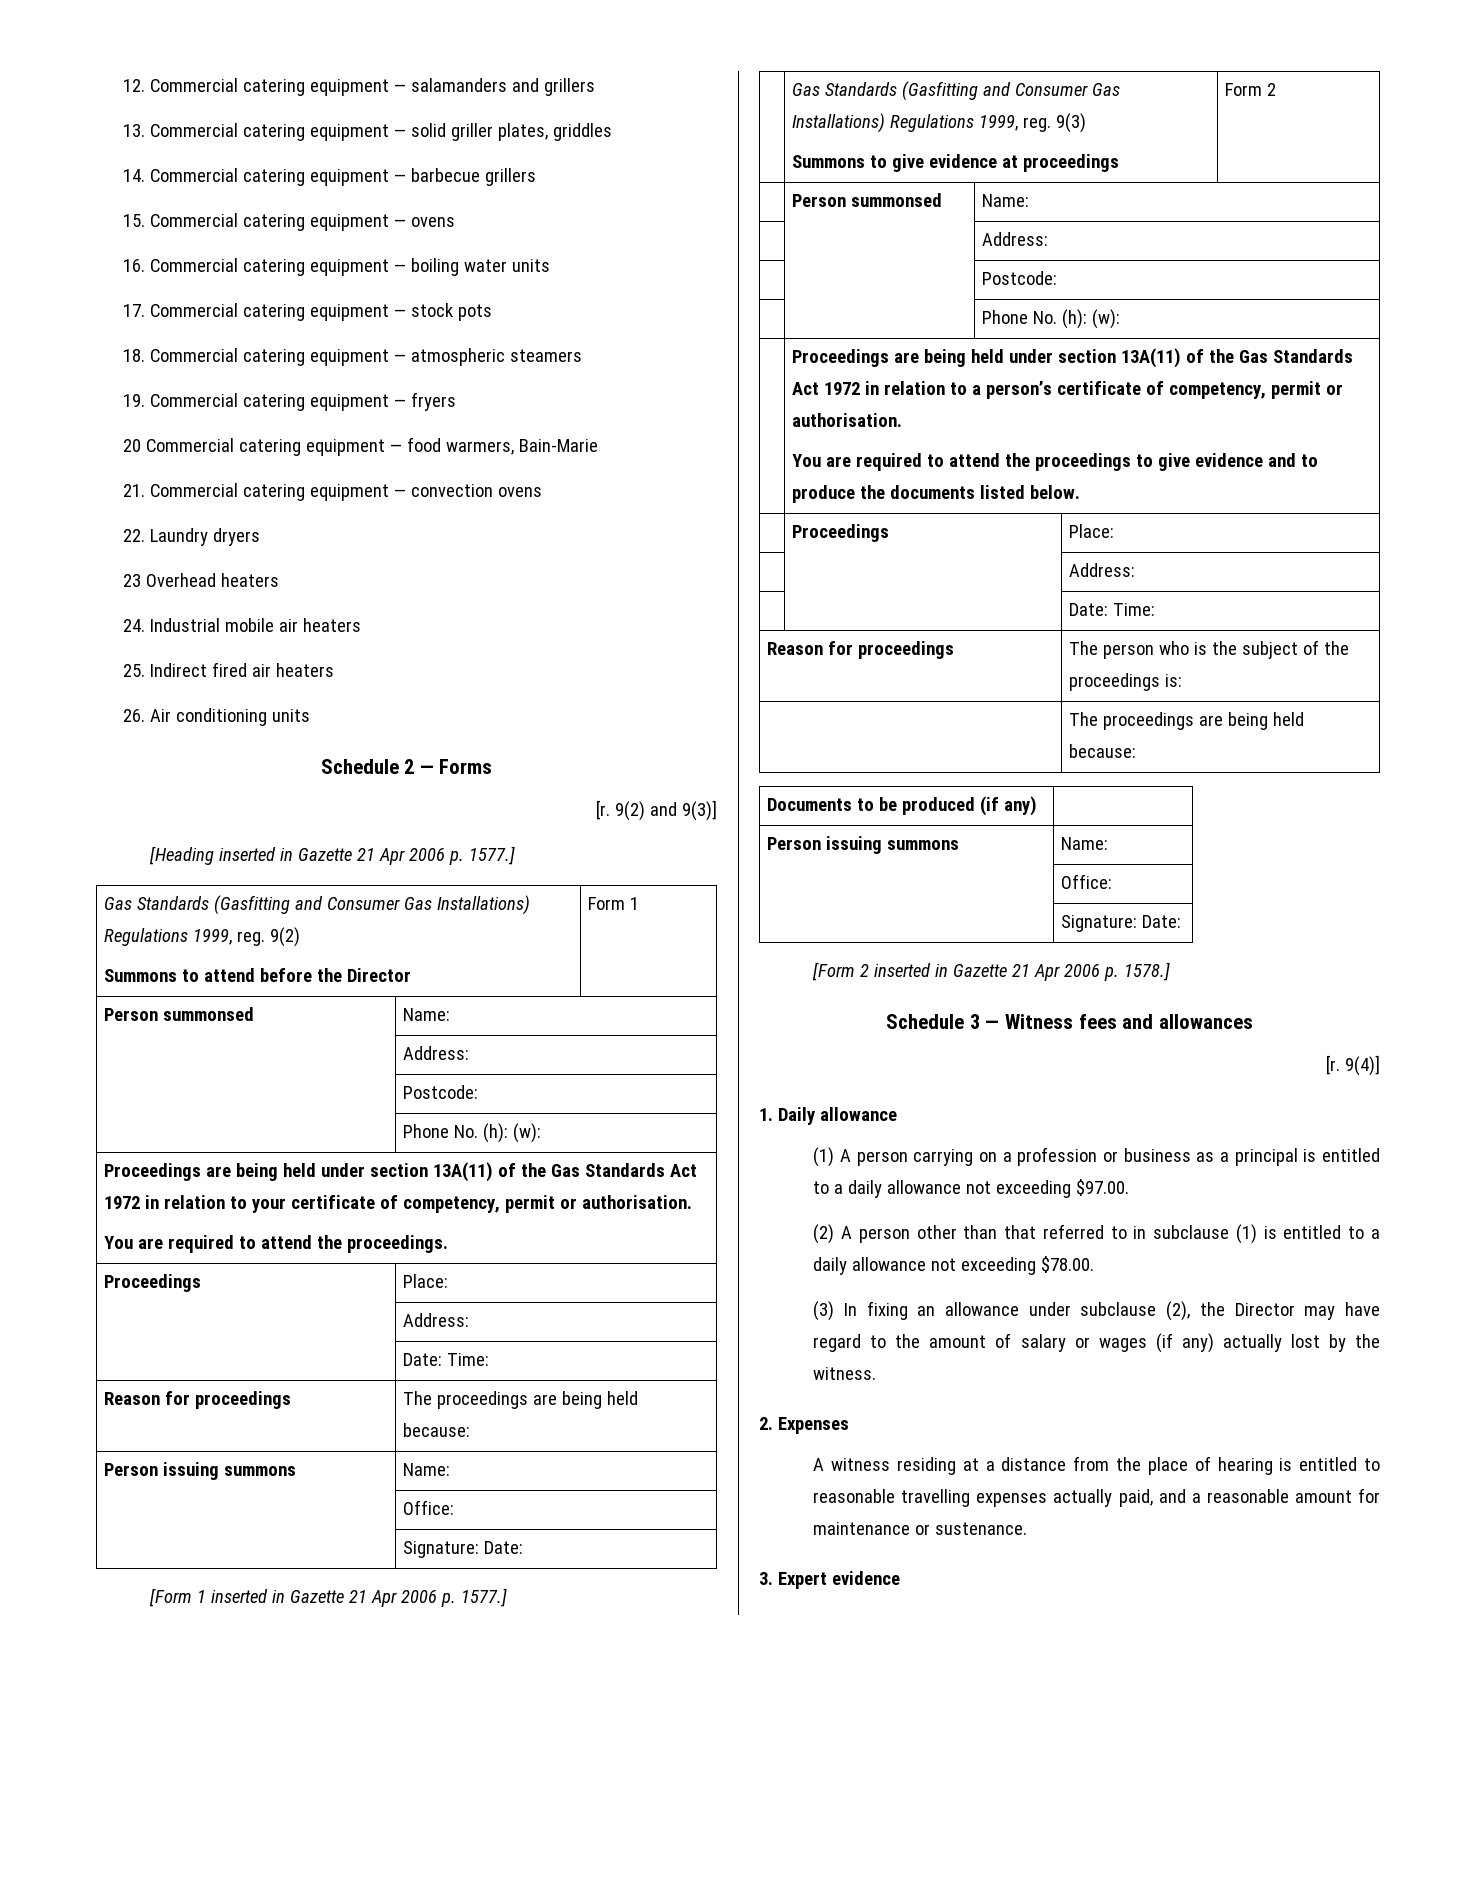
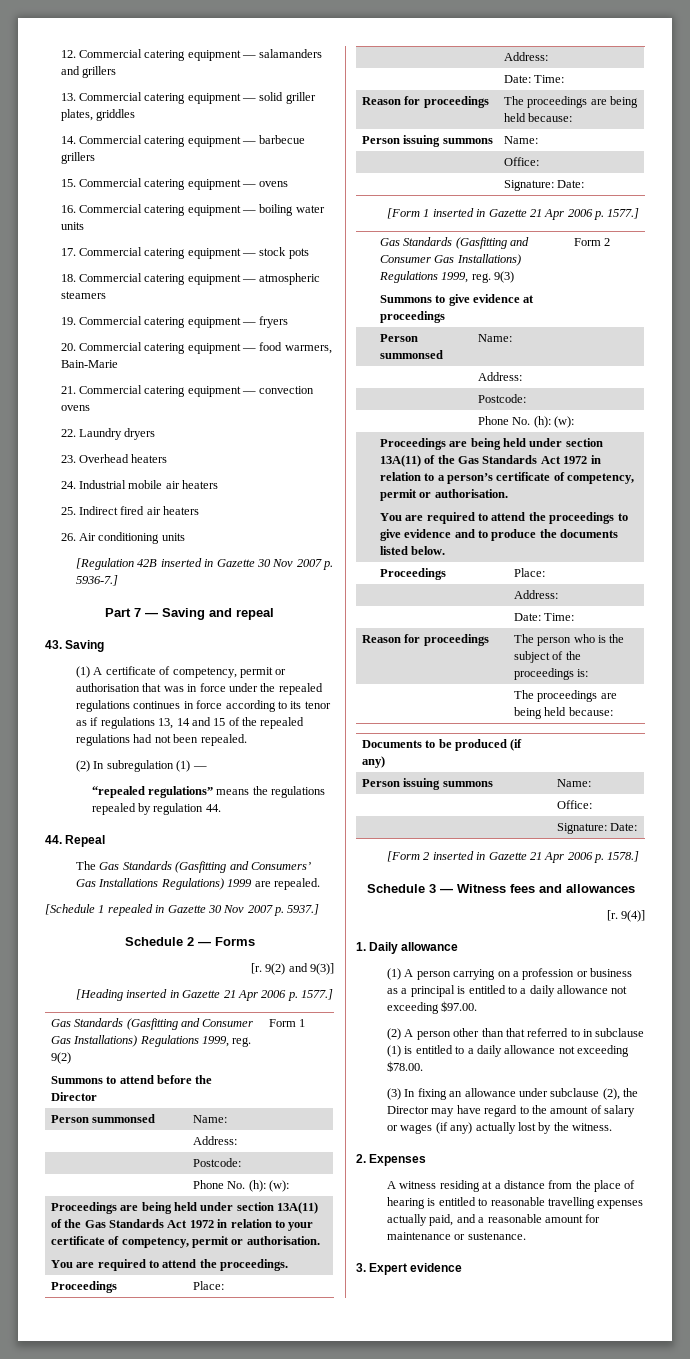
[123,439,142,452] 20 -> [60,343,76,351] 20.
[123,574,142,587] 23 -> [60,455,76,463] 23.
(311, 715) none -> [75,558,333,570] [75,575,118,586] [105,608,274,620] [45,640,105,652] [75,666,287,678] [75,683,323,695] [75,700,331,712] [75,717,305,729] [75,734,247,746] [75,760,207,772] [91,786,325,798] [91,803,221,815] [45,835,106,847] [75,861,311,873] [75,878,320,890] [45,904,320,916] // [Regulation 42B inserted in Gazette 30 Nov 2007 p. 5936-7.] // Part 7 — Saving and repeal // 43. Saving // (1) A certificate of competency, permit or authorisation that was in force under the repealed regulations continues in force according to its tenor as if regulations 13, 14 and 15 of the repealed regulations had not been repealed. // (2) In subregulation (1) — // “repealed regulations” means the regulations repealed by regulation 44. // 44. Repeal // The Gas Standards (Gasfitting and Consumers’ Gas Installations Regulations) 1999 are repealed. // [Schedule 1 repealed in Gazette 30 Nov 2007 p. 5937.]

